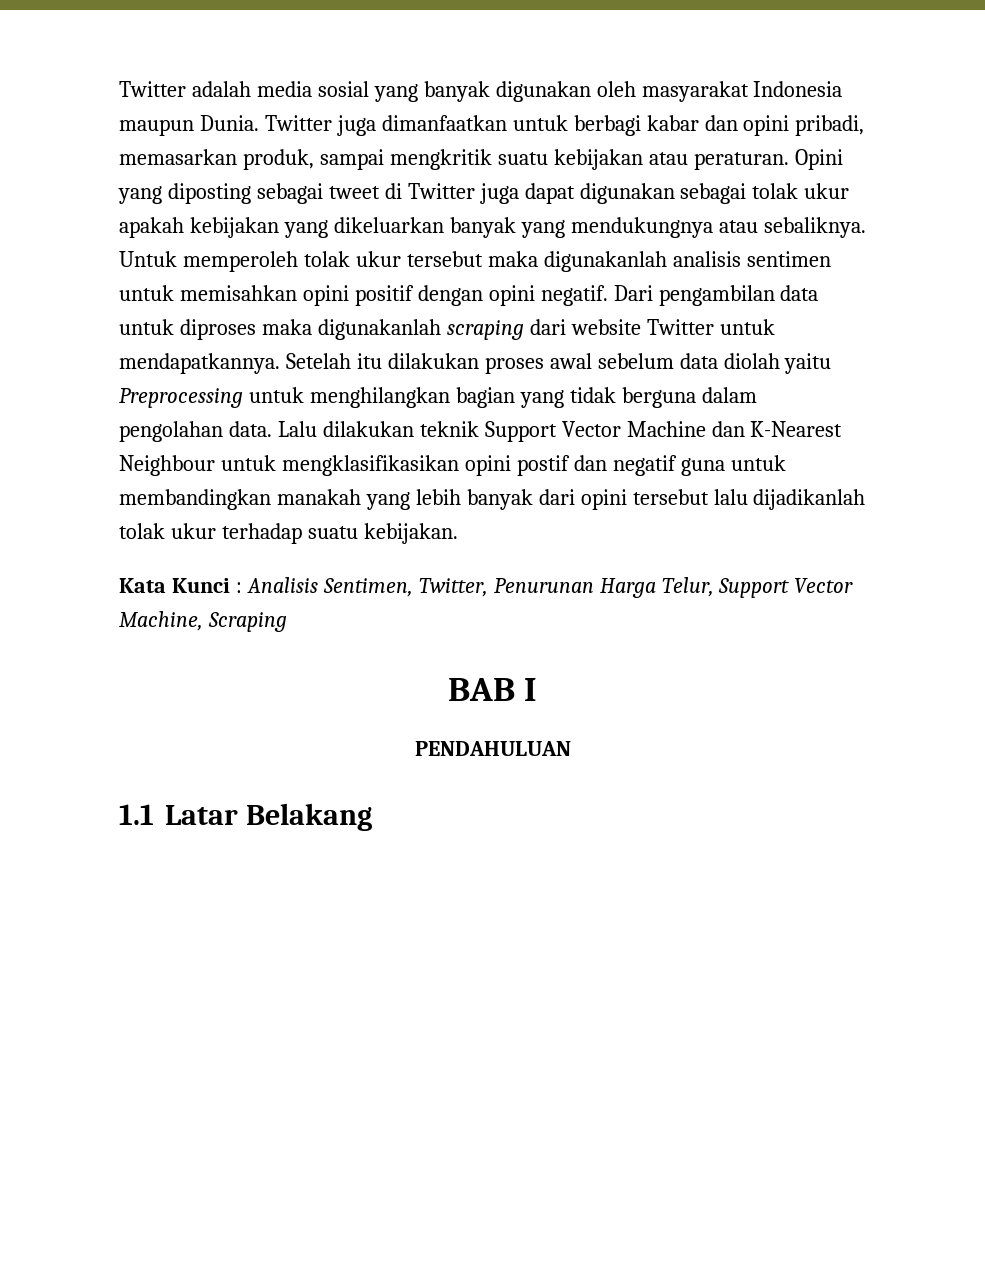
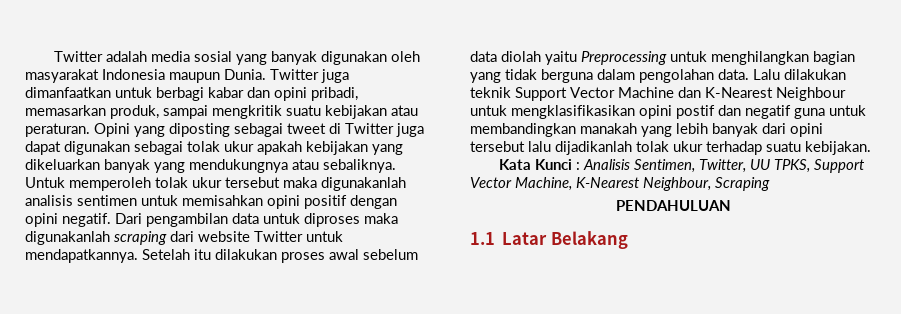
[493,577,714,598] Penurunan Harga Telur, -> [749,159,810,173] UU TPKS,
(203, 621) none -> [576,177,711,191] K-Nearest Neighbour,
[447,678,538,701] // BAB I -> (770, 184) none

